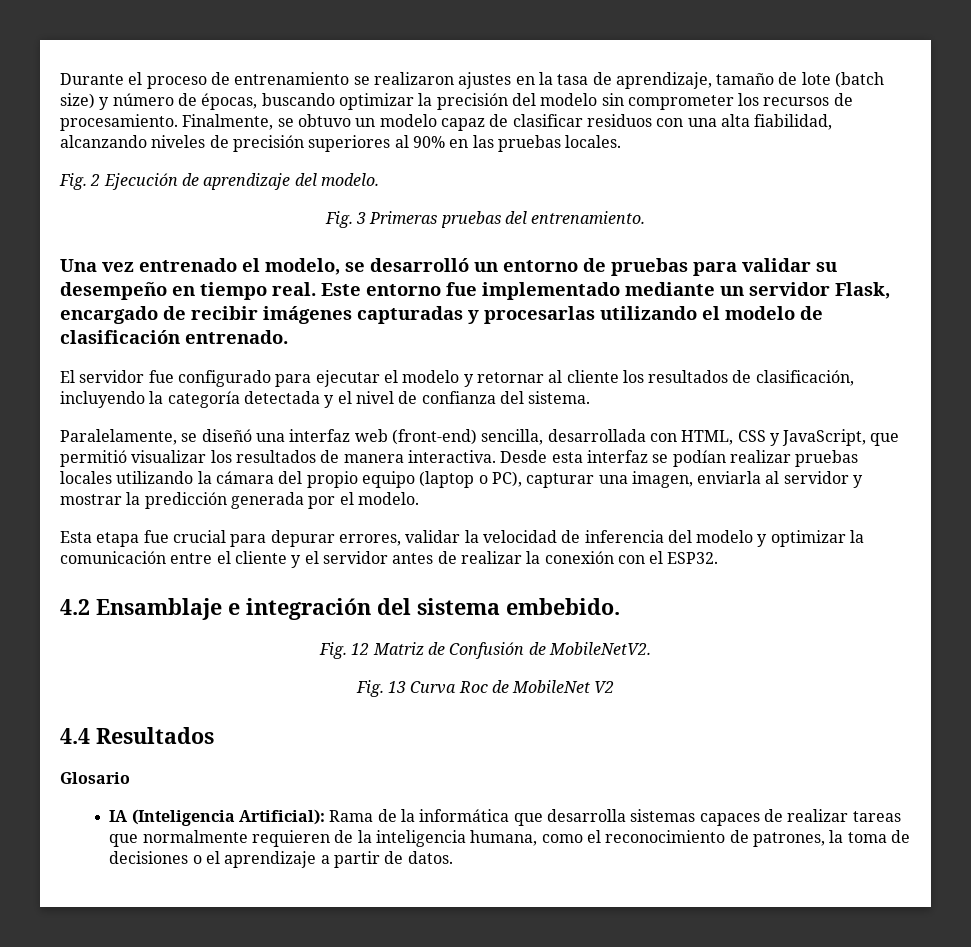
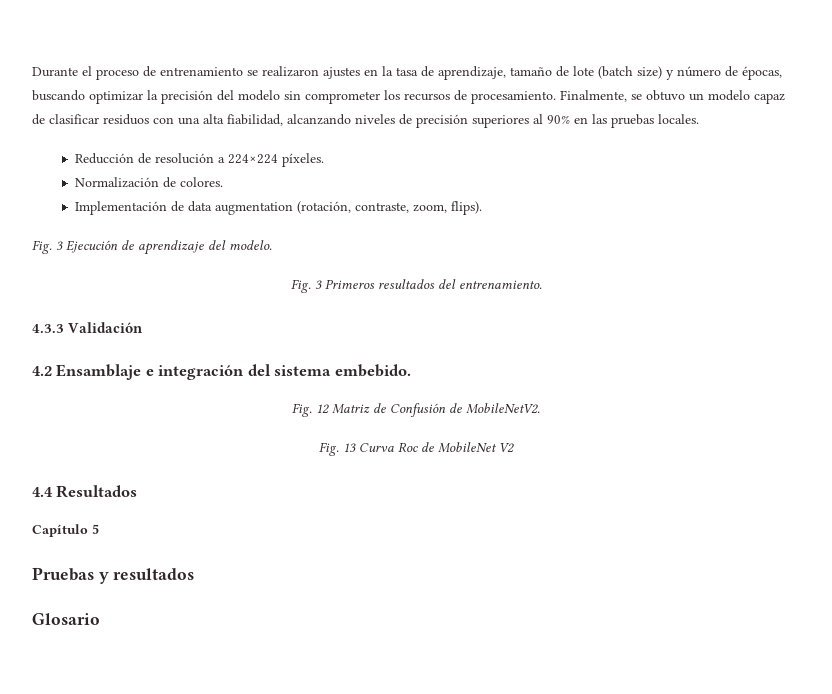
[59,173,101,190] // Fig. 2 -> [74,153,324,167] [74,177,223,188] [74,201,482,215] [32,240,63,254] // Reducción de resolución a 224×224 píxeles. // Normalización de colores. // Implementación de data augmentation (rotación, contraste, zoom, flips). // Fig. 3
[369,211,501,228] Primeras pruebas -> [324,279,435,289] Primeros resultados
[60,258,837,276] [60,282,890,300] [60,306,823,324] [60,330,288,344] [60,370,854,387] [60,391,591,408] [60,429,900,446] [60,450,859,467] [60,471,864,488] [60,492,419,509] [60,530,865,547] [60,551,719,568] Una vez entrenado el modelo, se desarrolló un entorno de pruebas para validar su desempeño en tiempo real. Este entorno fue implementado mediante un servidor Flask, encargado de recibir imágenes capturadas y procesarlas utilizando el modelo de clasificación entrenado. // El servidor fue configurado para ejecutar el modelo y retornar al cliente los resultados de clasificación, incluyendo la categoría detectada y el nivel de confianza del sistema. // Paralelamente, se diseñó una interfaz web (front-end) sencilla, desarrollada con HTML, CSS y JavaScript, que permitió visualizar los resultados de manera interactiva. Desde esta interfaz se podían realizar pruebas locales utilizando la cámara del propio equipo (laptop o PC), capturar una imagen, enviarla al servidor y mostrar la predicción generada por el modelo. // Esta etapa fue crucial para depurar errores, validar la velocidad de inferencia del modelo y optimizar la comunicación entre el cliente y el servidor antes de realizar la conexión con el ESP32. -> [32,322,144,333] 4.3.3 Validación
[60,772,130,784] [109,809,901,826] [109,830,910,847] [109,851,453,868] Glosario // IA (Inteligencia Artificial): Rama de la informática que desarrolla sistemas capaces de realizar tareas que normalmente requieren de la inteligencia humana, como el reconocimiento de patrones, la toma de decisiones o el aprendizaje a partir de datos. -> [32,524,99,537] [32,567,195,584] [32,613,100,625] Capítulo 5 // Pruebas y resultados // Glosario

